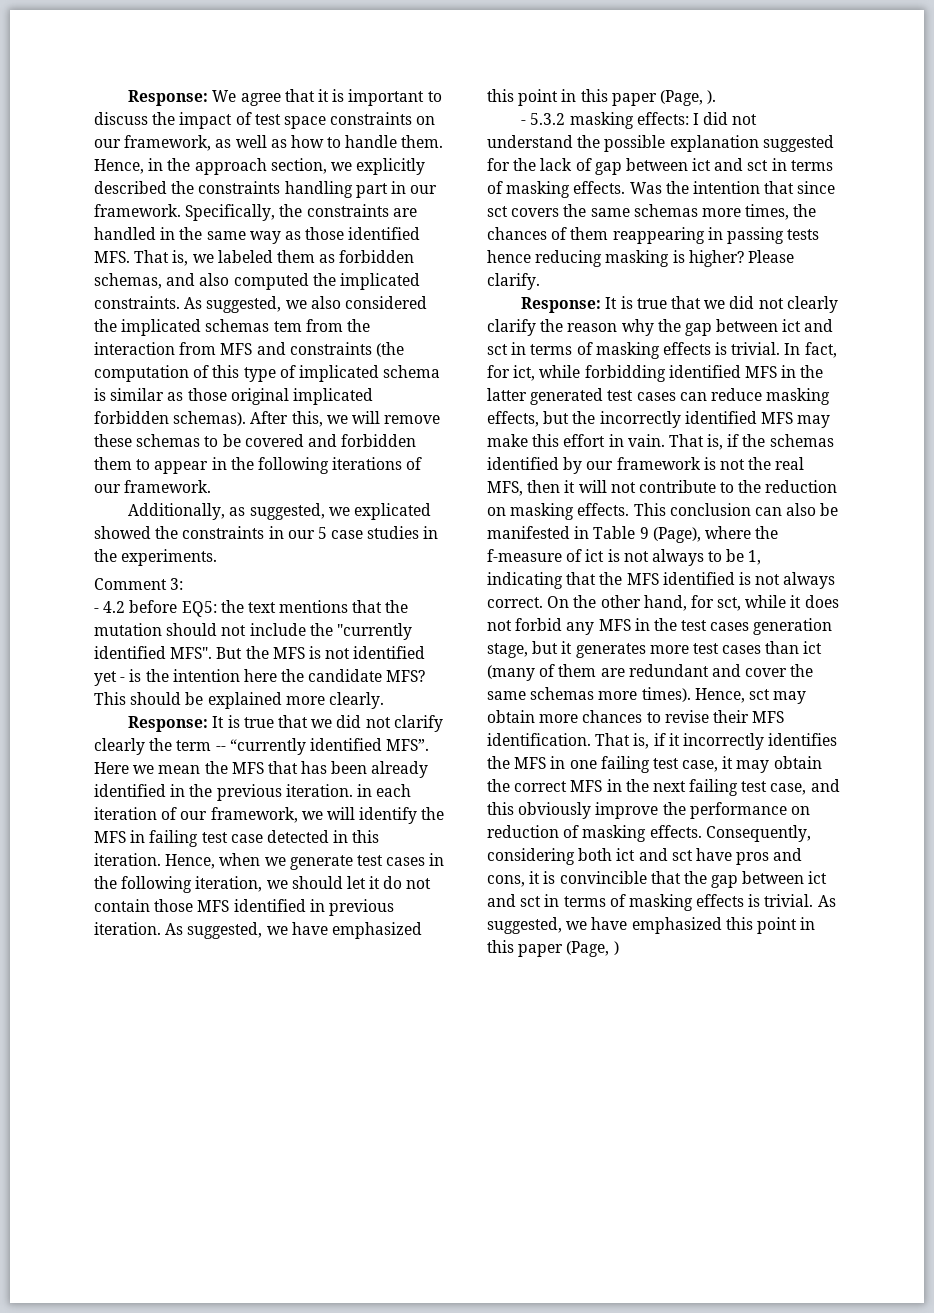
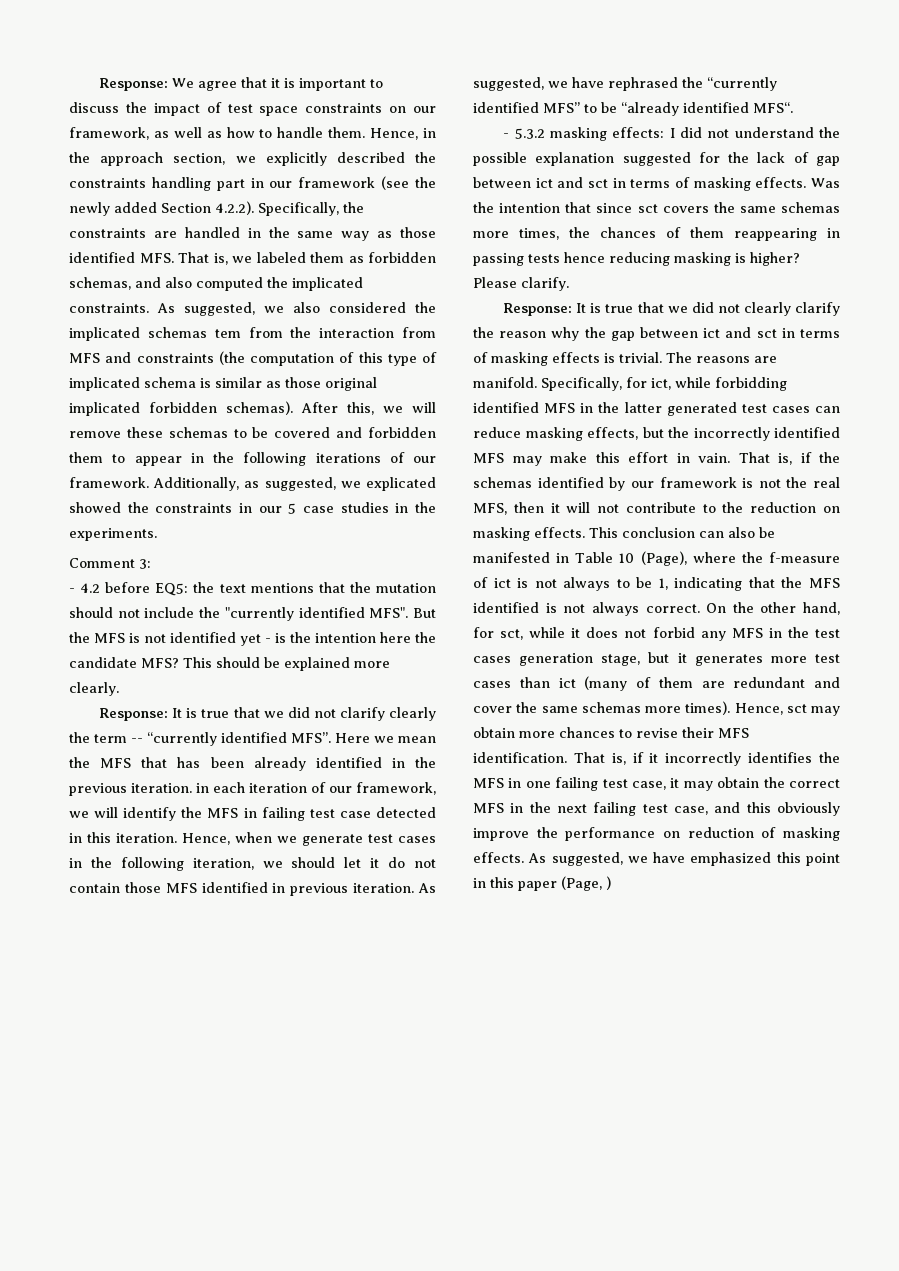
[94,204,181,217] framework. -> [298,176,436,190] [69,201,254,216] framework (see the newly added Section 4.2.2).
(212, 486) // -> (149, 482) none
[331,922,422,939] [487,89,717,106] emphasized this point in this paper (Page, ). -> [608,77,777,91] [473,102,793,116] rephrased the “currently identified MFS” to be “already identified MFS“.
[784,342,837,358] In fact, -> [666,352,777,363] [473,377,622,391] The reasons are manifold. Specifically,
[639,527,649,539] 9 -> [619,553,635,563] 10
[705,825,811,842] [487,848,803,865] [487,871,828,888] [487,894,814,911] Consequently, considering both ict and sct have pros and cons, it is convincible that the gap between ict and sct in terms of masking effects is trivial. -> (524, 857) none

